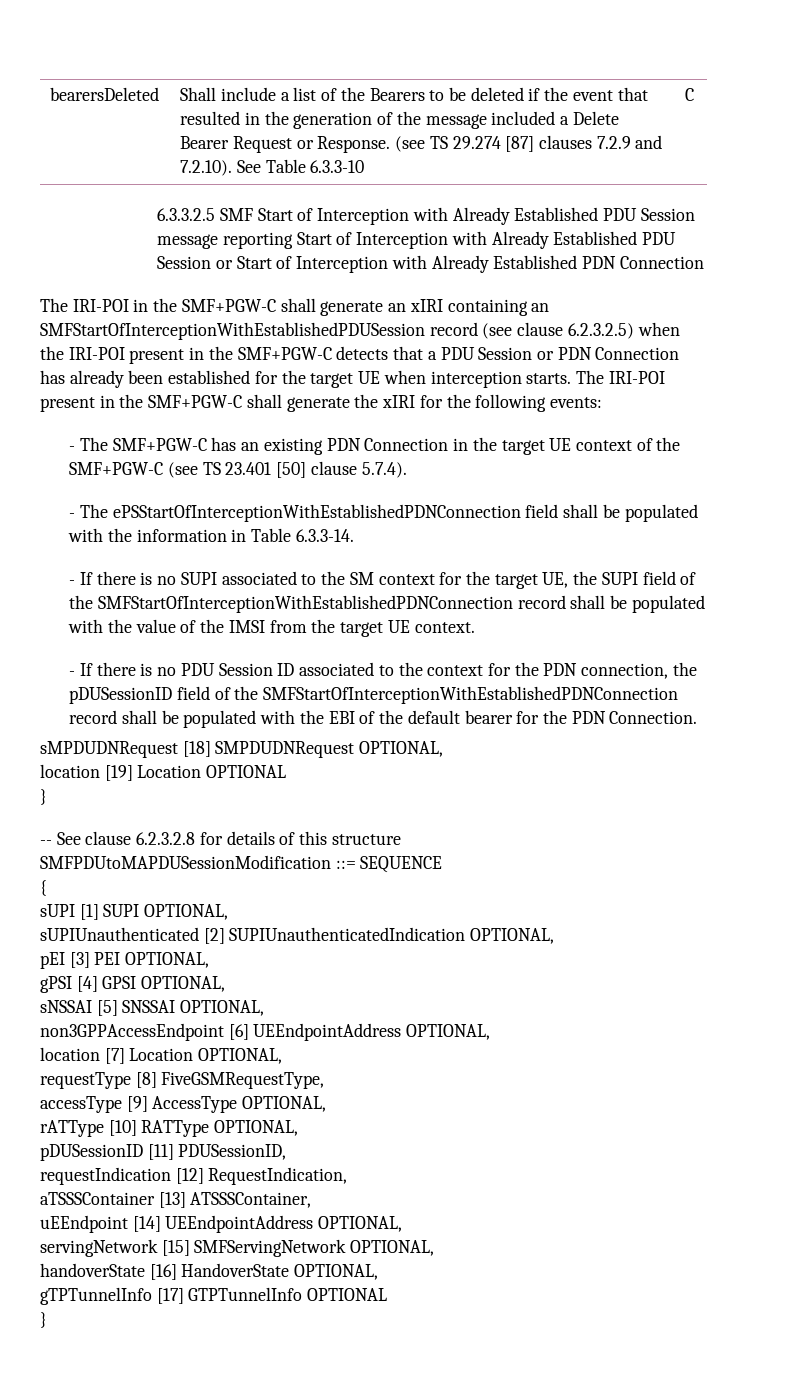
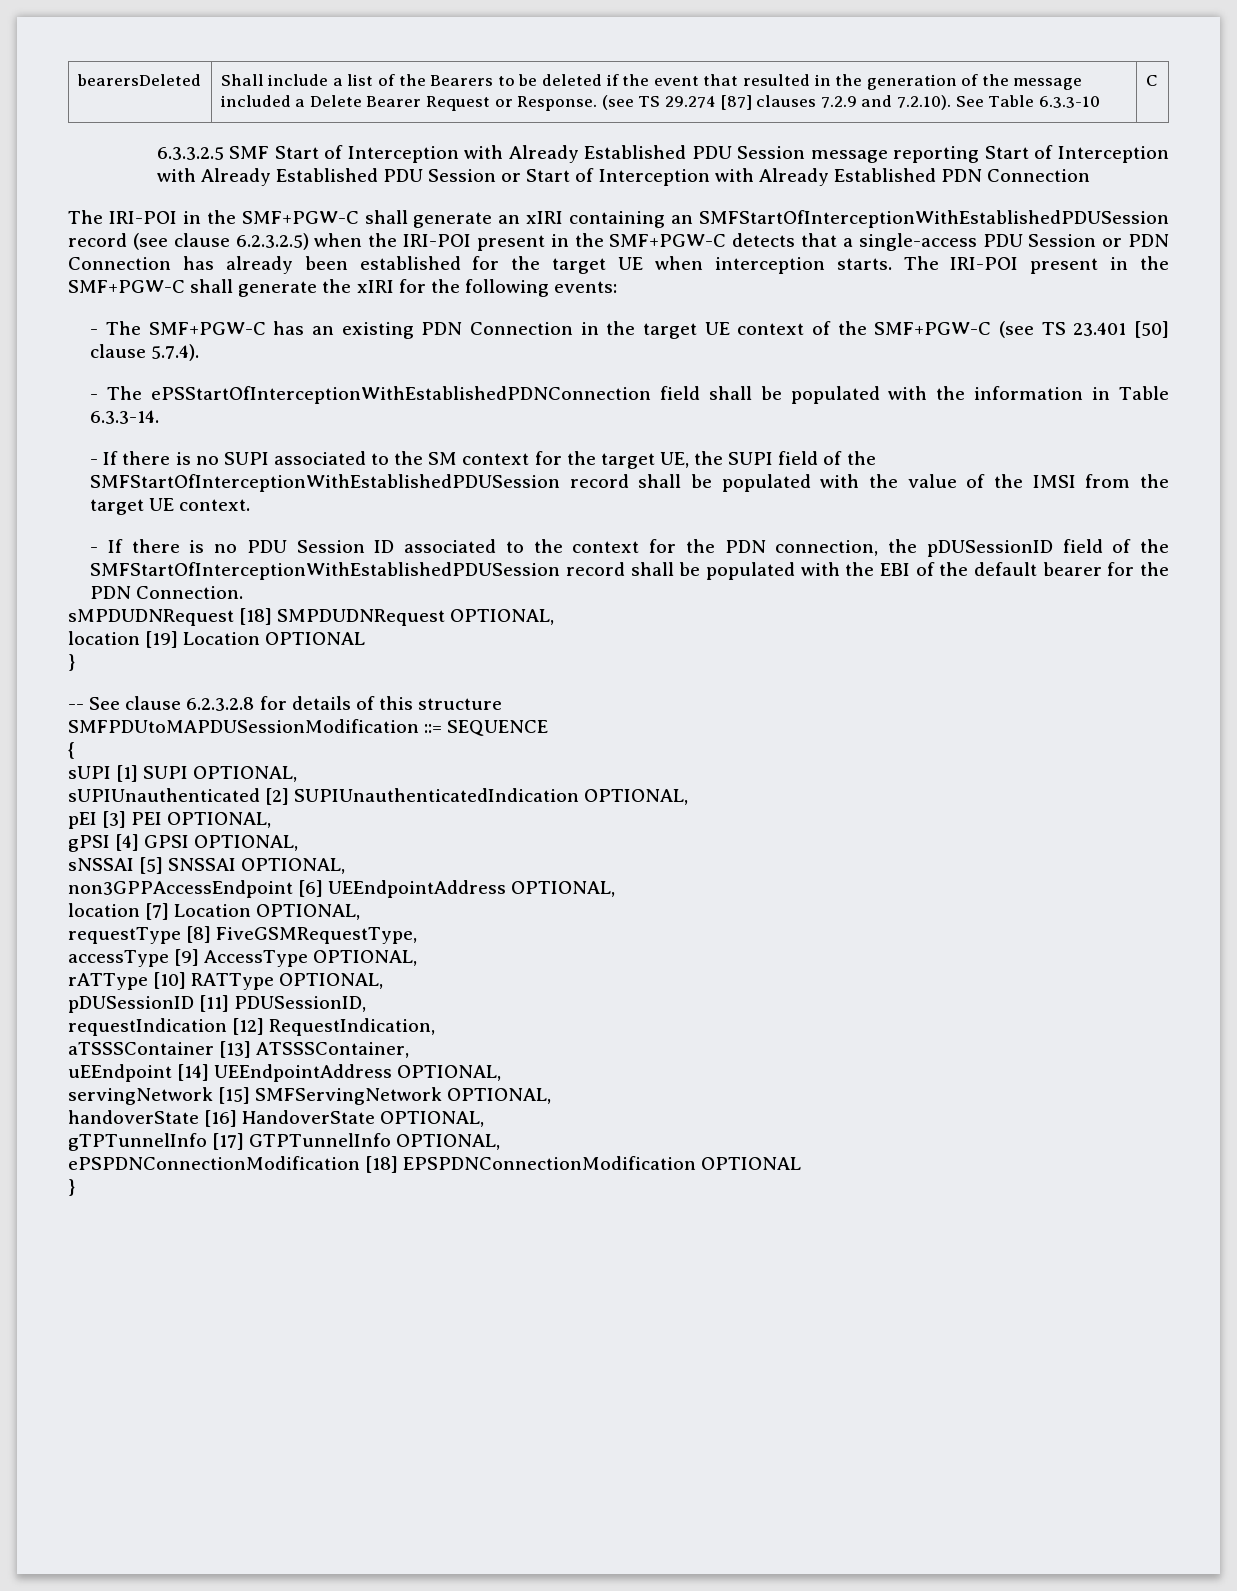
(437, 355) none -> [858,233,977,251] single-access
[98,595,514,613] SMFStartOfInterceptionWithEstablishedPDNConnection -> [90,474,561,492] SMFStartOfInterceptionWithEstablishedPDUSession
[263,686,679,704] SMFStartOfInterceptionWithEstablishedPDNConnection -> [90,562,561,580] SMFStartOfInterceptionWithEstablishedPDUSession
(303, 1294) none -> [396,1134,501,1150] [68,1156,697,1173] OPTIONAL, // ePSPDNConnectionModification [18] EPSPDNConnectionModification

